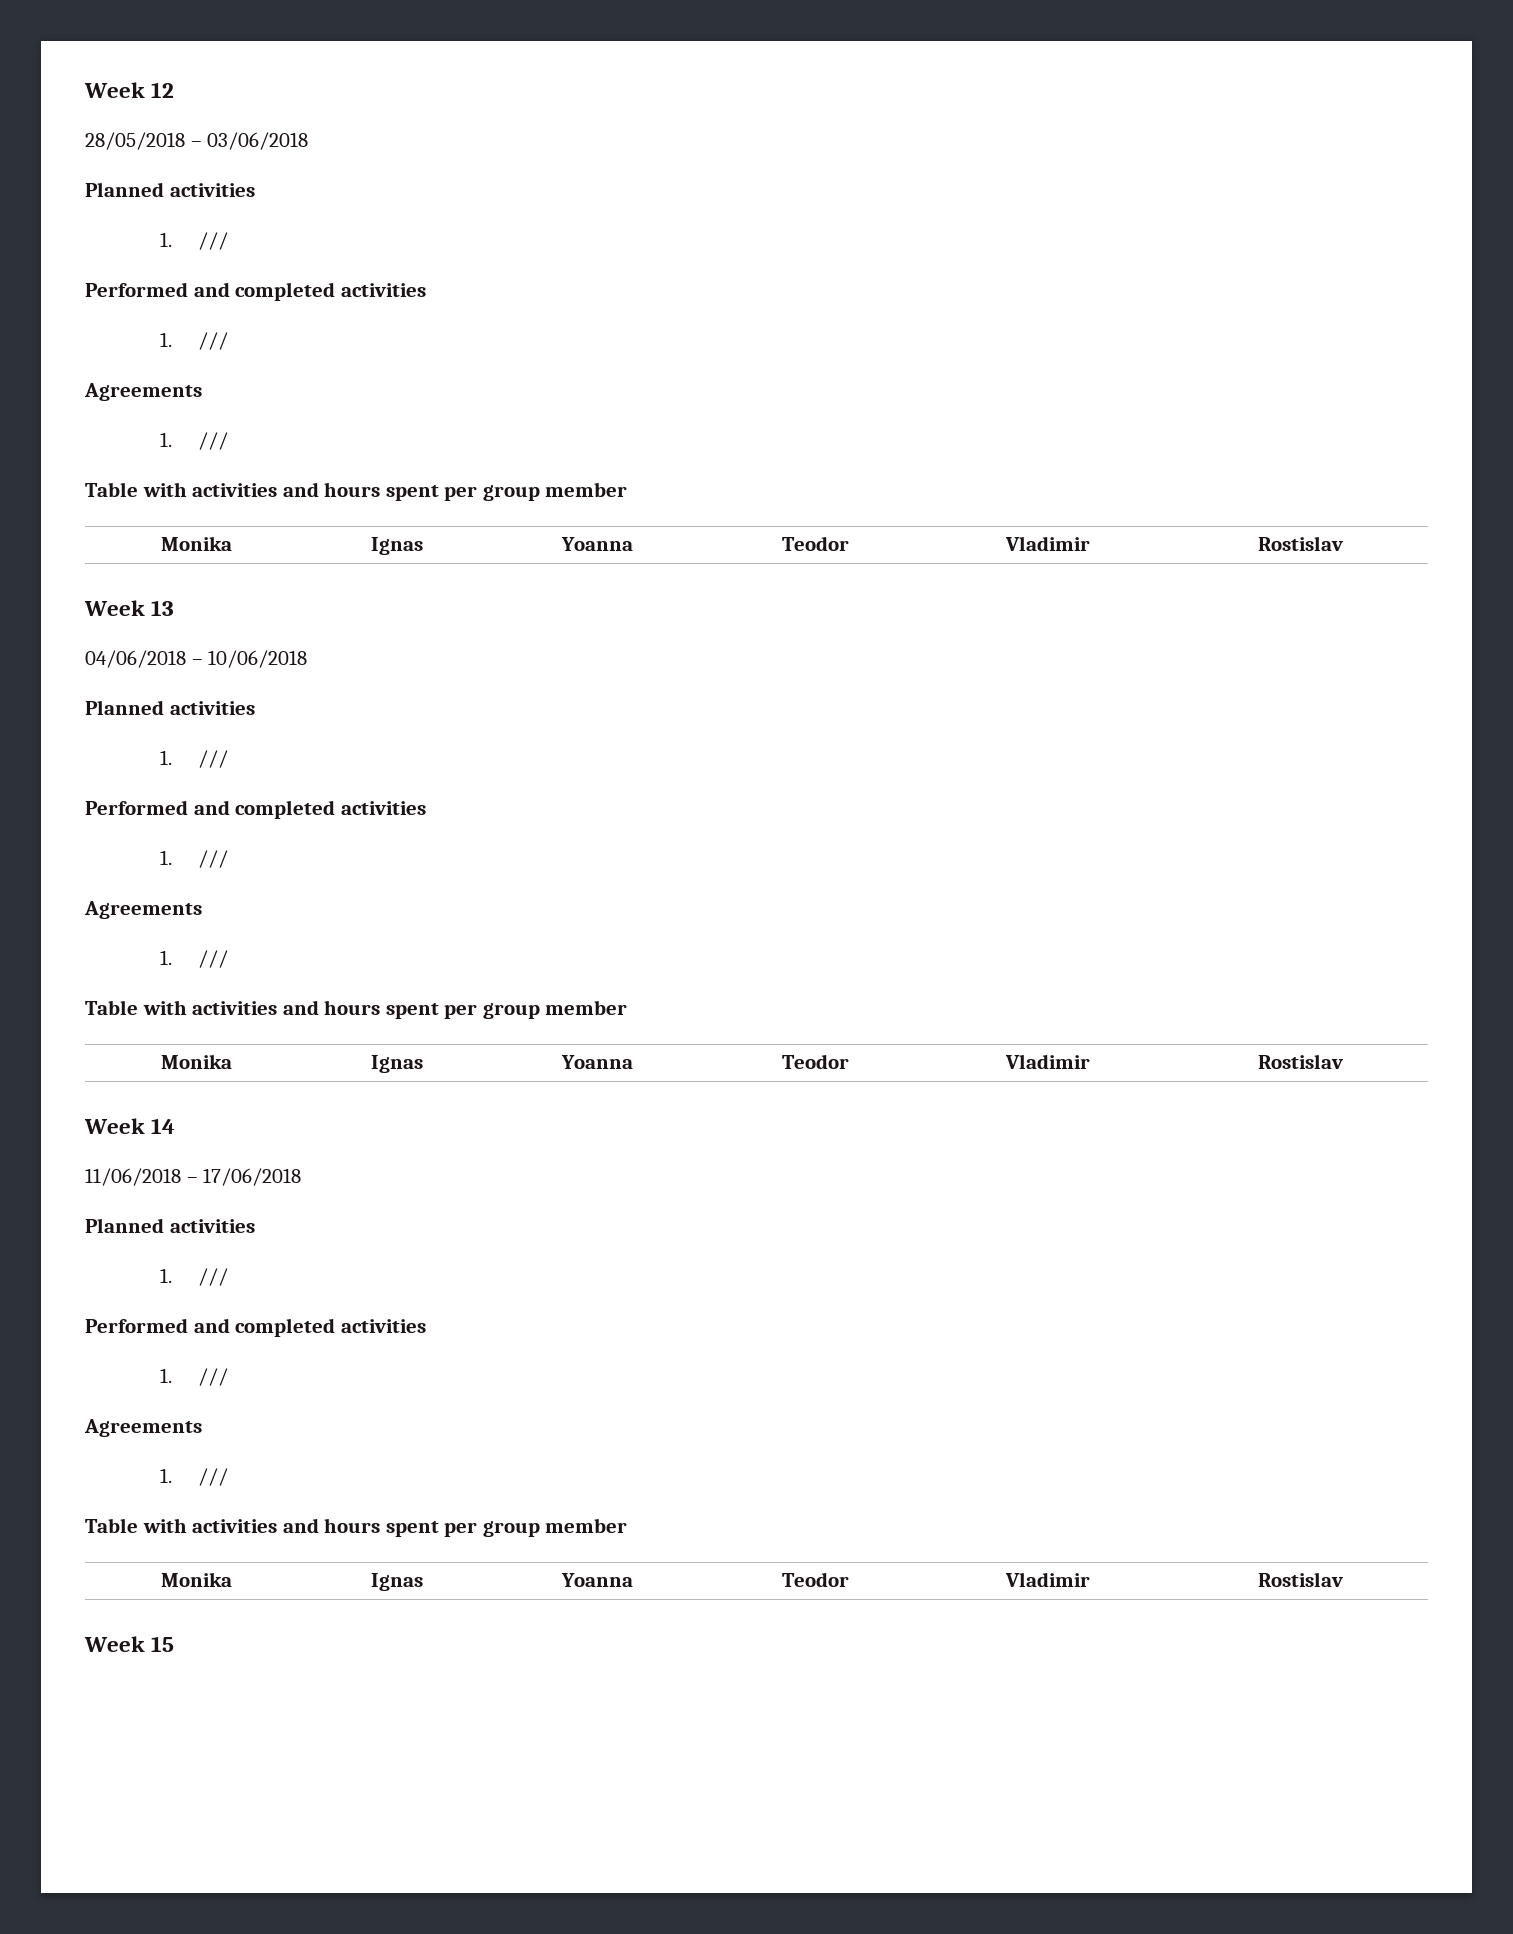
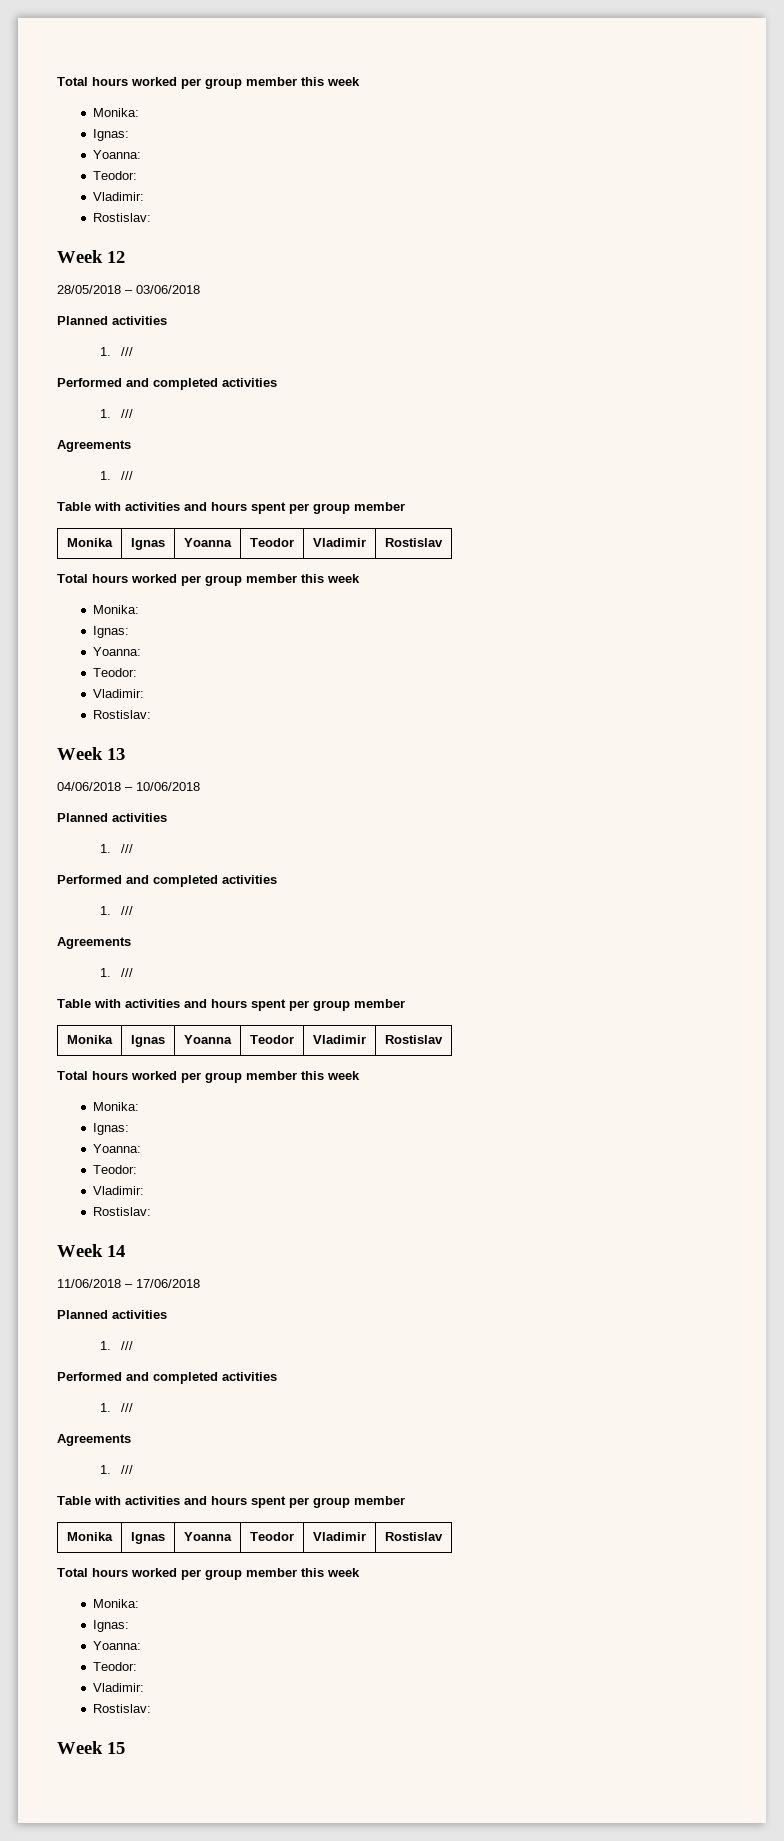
(84, 90) none -> [57,77,360,89] [92,108,139,117] [92,129,129,141] [92,150,141,159] [92,171,137,180] [92,192,144,201] [92,213,151,222] Total hours worked per group member this week // Monika: // Ignas: // Yoanna: // Teodor: // Vladimir: // Rostislav: //
(1343, 543) none -> [57,574,360,586] [92,605,139,614] [92,626,129,638] [92,647,141,656] [92,668,137,677] [92,689,144,698] [92,710,151,719] // Total hours worked per group member this week // Monika: // Ignas: // Yoanna: // Teodor: // Vladimir: // Rostislav:
(1343, 1061) none -> [57,1071,360,1083] [92,1102,139,1111] [92,1123,129,1135] [92,1144,141,1153] [92,1165,137,1174] [92,1186,144,1195] [92,1207,151,1216] // Total hours worked per group member this week // Monika: // Ignas: // Yoanna: // Teodor: // Vladimir: // Rostislav:
(1343, 1579) none -> [57,1568,360,1580] [92,1599,139,1608] [92,1620,129,1632] [92,1641,141,1650] [92,1662,137,1671] [92,1683,144,1692] [92,1704,151,1713] // Total hours worked per group member this week // Monika: // Ignas: // Yoanna: // Teodor: // Vladimir: // Rostislav:

